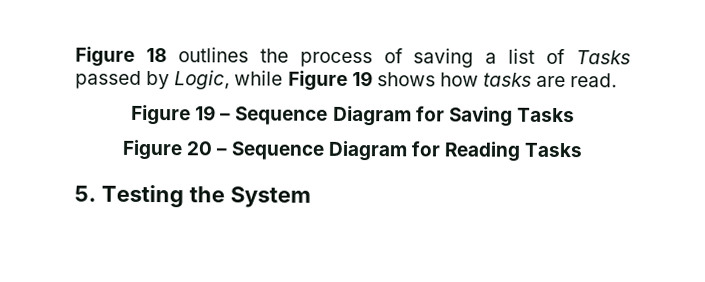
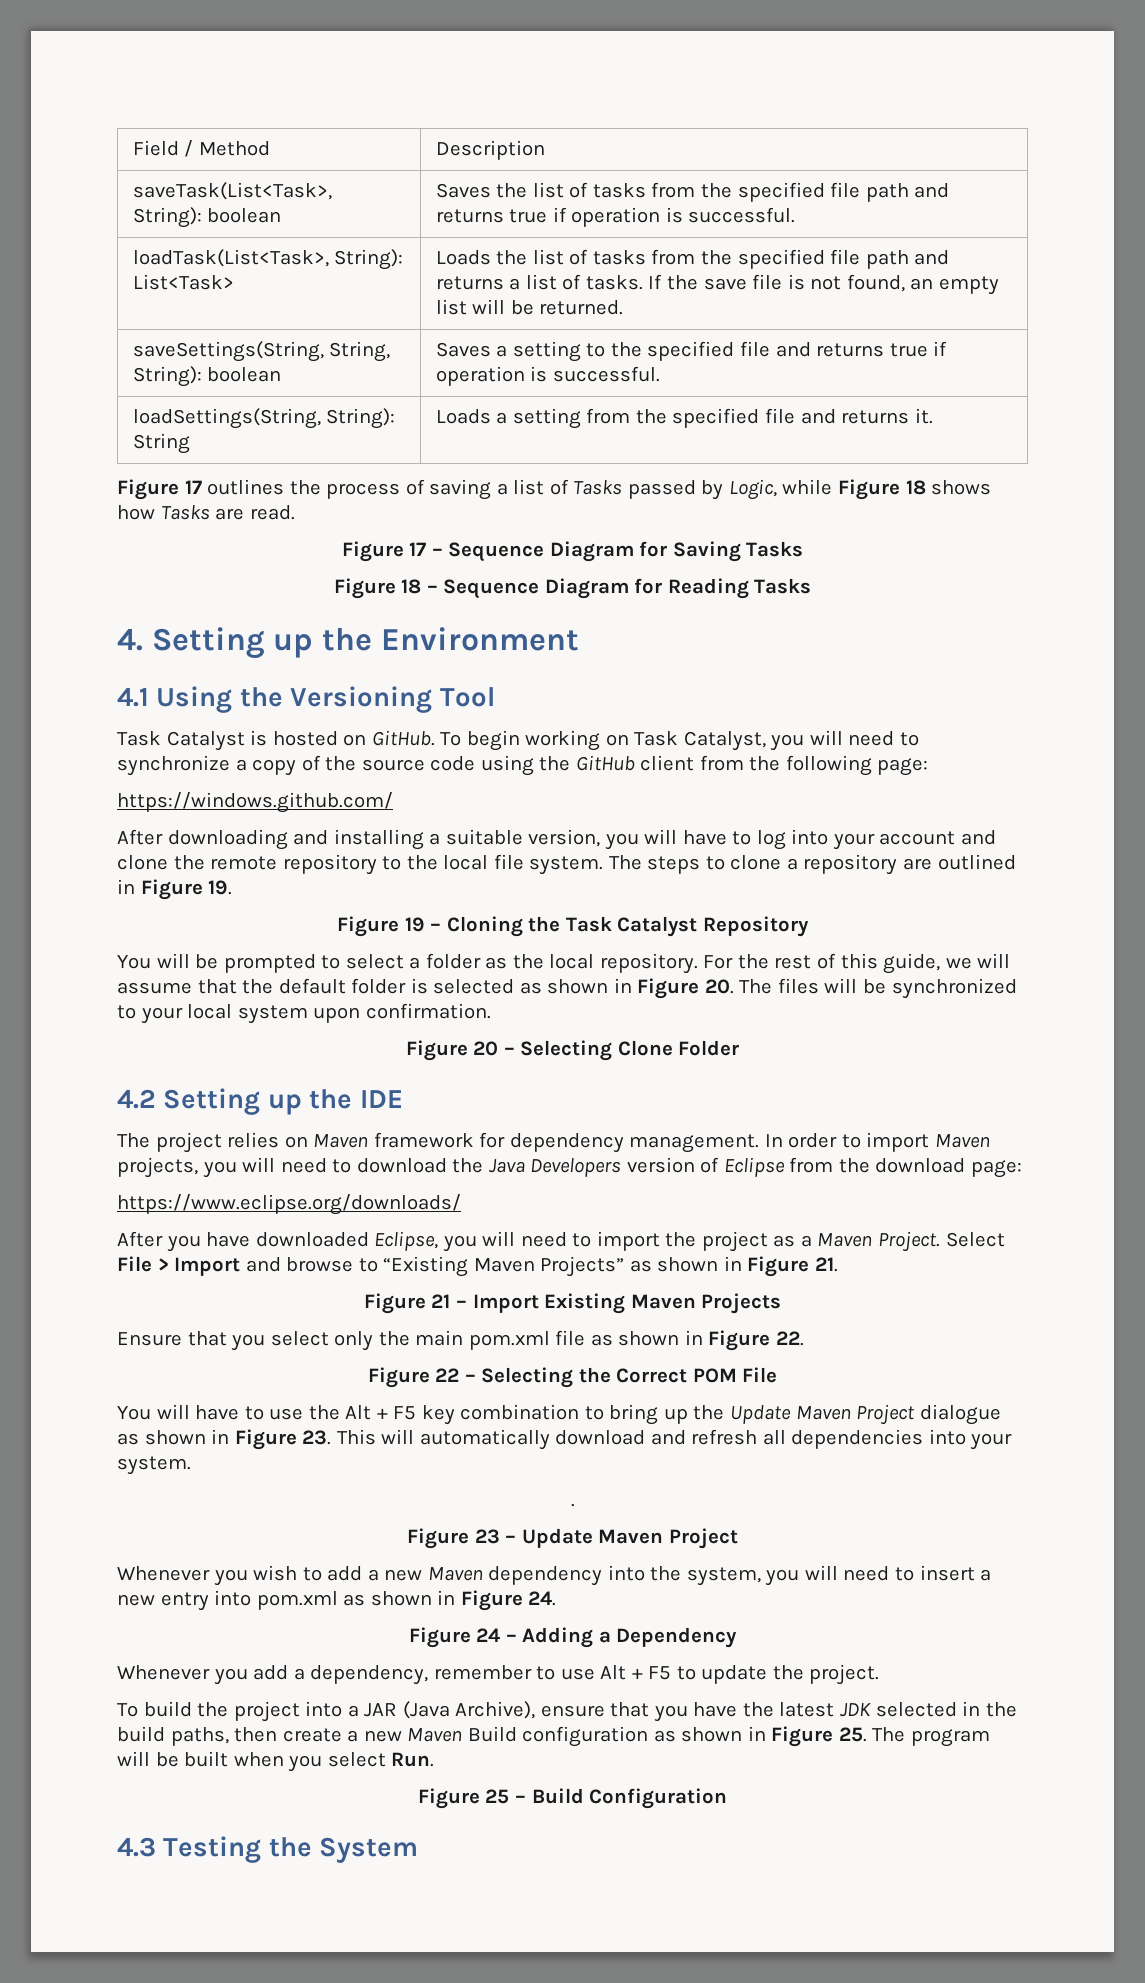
[75,46,167,67] Figure 18 -> [132,140,270,157] [435,140,545,160] [132,182,332,200] [132,207,282,228] [435,182,950,202] [435,207,796,227] [132,249,404,270] [132,274,234,290] [435,249,950,269] [435,274,999,295] [435,299,624,315] [132,341,391,362] [132,366,282,387] [435,341,948,362] [435,366,660,386] [132,408,396,429] [132,433,190,454] [435,408,933,429] [117,479,202,500] Field / Method | Description // saveTask(List<Task>, String): boolean | Saves the list of tasks from the specified file path and returns true if operation is successful. // loadTask(List<Task>, String): List<Task> | Loads the list of tasks from the specified file path and returns a list of tasks. If the save file is not found, an empty list will be returned. // saveSettings(String, String, String): boolean | Saves a setting to the specified file and returns true if operation is successful. // loadSettings(String, String): String | Loads a setting from the specified file and returns it. // Figure 17
[351,70,373,87] 19 -> [905,480,926,495] 18
[483,72,533,87] tasks -> [160,505,210,520] Tasks
[195,105,217,121] 19 -> [409,542,427,556] 17
[185,141,212,156] 20 -> [401,579,422,594] 18
[74,185,96,202] 5. -> [117,627,579,659] [117,686,495,713] [117,730,920,751] [117,755,929,776] [117,792,393,813] [117,829,997,850] [117,854,1016,875] [117,879,233,900] [337,916,809,937] [117,953,1011,974] [117,978,1017,999] [117,1003,491,1024] [405,1040,740,1061] [117,1088,403,1115] [117,1132,990,1153] [117,1157,1023,1178] [117,1194,461,1215] [117,1231,1005,1252] [117,1256,838,1277] [363,1293,782,1314] [117,1330,804,1351] [367,1367,778,1388] [117,1404,1001,1425] [117,1429,1013,1450] [117,1456,191,1475] [570,1503,575,1507] [407,1528,738,1549] [117,1565,992,1586] [117,1590,557,1611] [408,1627,738,1648] [117,1664,880,1685] [117,1701,1017,1722] [117,1726,991,1747] [117,1751,435,1772] [417,1788,728,1809] [117,1837,156,1857] 4. Setting up the Environment // 4.1 Using the Versioning Tool // Task Catalyst is hosted on GitHub. To begin working on Task Catalyst, you will need to synchronize a copy of the source code using the GitHub client from the following page: // https://windows.github.com/ // After downloading and installing a suitable version, you will have to log into your account and clone the remote repository to the local file system. The steps to clone a repository are outlined in Figure 19. // Figure 19 – Cloning the Task Catalyst Repository // You will be prompted to select a folder as the local repository. For the rest of this guide, we will assume that the default folder is selected as shown in Figure 20. The files will be synchronized to your local system upon confirmation. // Figure 20 – Selecting Clone Folder // 4.2 Setting up the IDE // The project relies on Maven framework for dependency management. In order to import Maven projects, you will need to download the Java Developers version of Eclipse from the download page: // https://www.eclipse.org/downloads/ // After you have downloaded Eclipse, you will need to import the project as a Maven Project. Select File > Import and browse to “Existing Maven Projects” as shown in Figure 21. // Figure 21 – Import Existing Maven Projects // Ensure that you select only the main pom.xml file as shown in Figure 22. // Figure 22 – Selecting the Correct POM File // You will have to use the Alt + F5 key combination to bring up the Update Maven Project dialogue as shown in Figure 23. This will automatically download and refresh all dependencies into your system. // . // Figure 23 – Update Maven Project // Whenever you wish to add a new Maven dependency into the system, you will need to insert a new entry into pom.xml as shown in Figure 24. // Figure 24 – Adding a Dependency // Whenever you add a dependency, remember to use Alt + F5 to update the project. // To build the project into a JAR (Java Archive), ensure that you have the latest JDK selected in the build paths, then create a new Maven Build configuration as shown in Figure 25. The program will be built when you select Run. // Figure 25 – Build Configuration // 4.3

